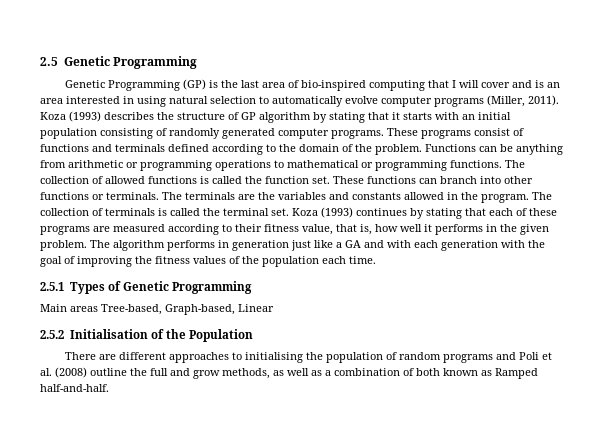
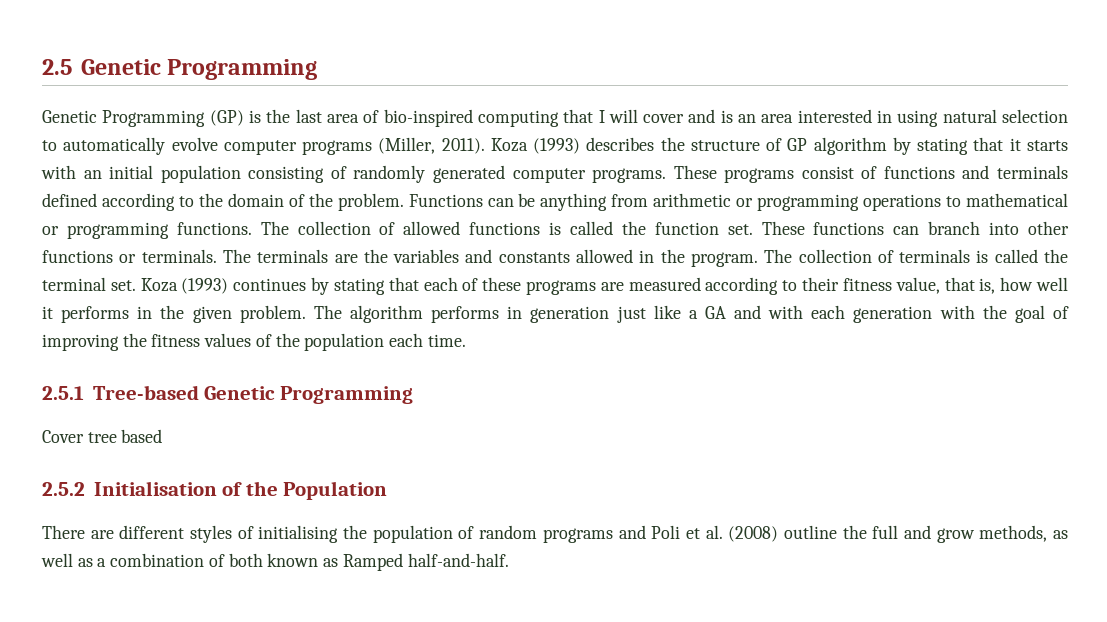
[69,281,252,294] [40,304,274,315] Types of Genetic Programming // Main areas Tree-based, Graph-based, Linear -> [92,385,413,404] [42,429,163,443] Tree-based Genetic Programming // Cover tree based
[168,352,242,363] approaches to -> [190,525,254,543] styles of

